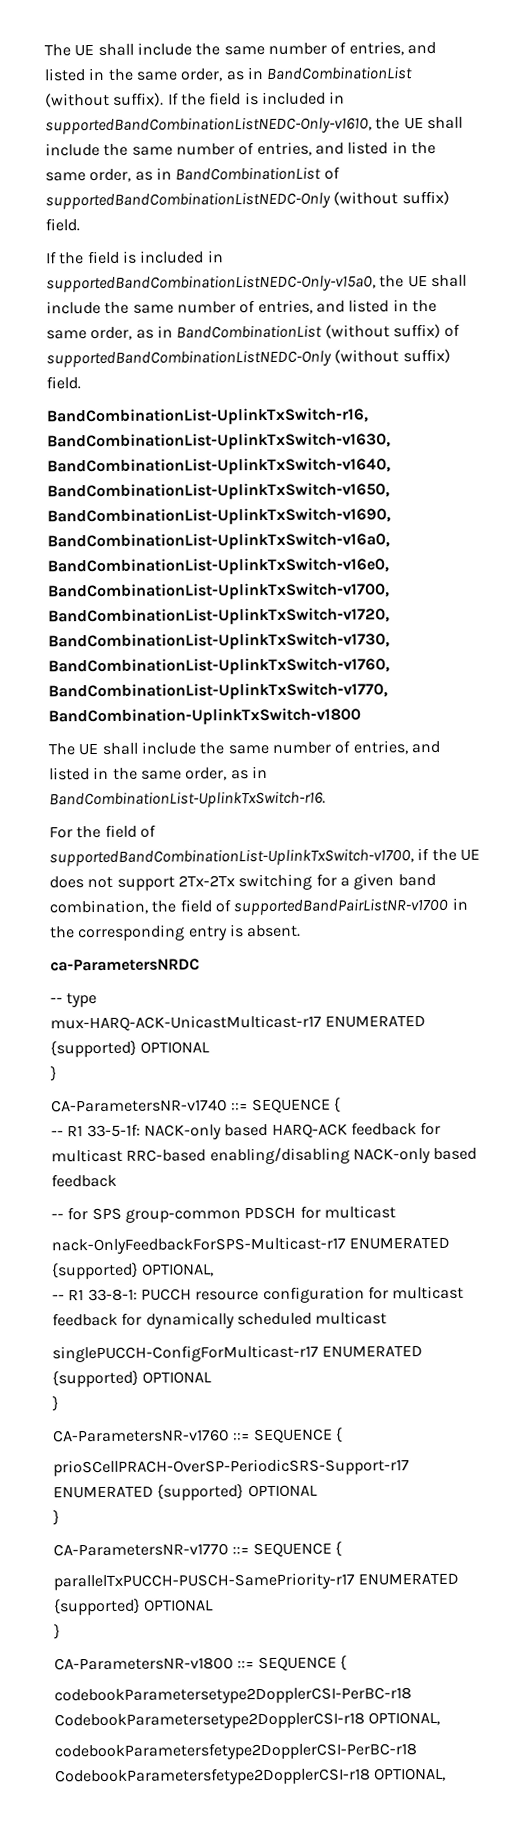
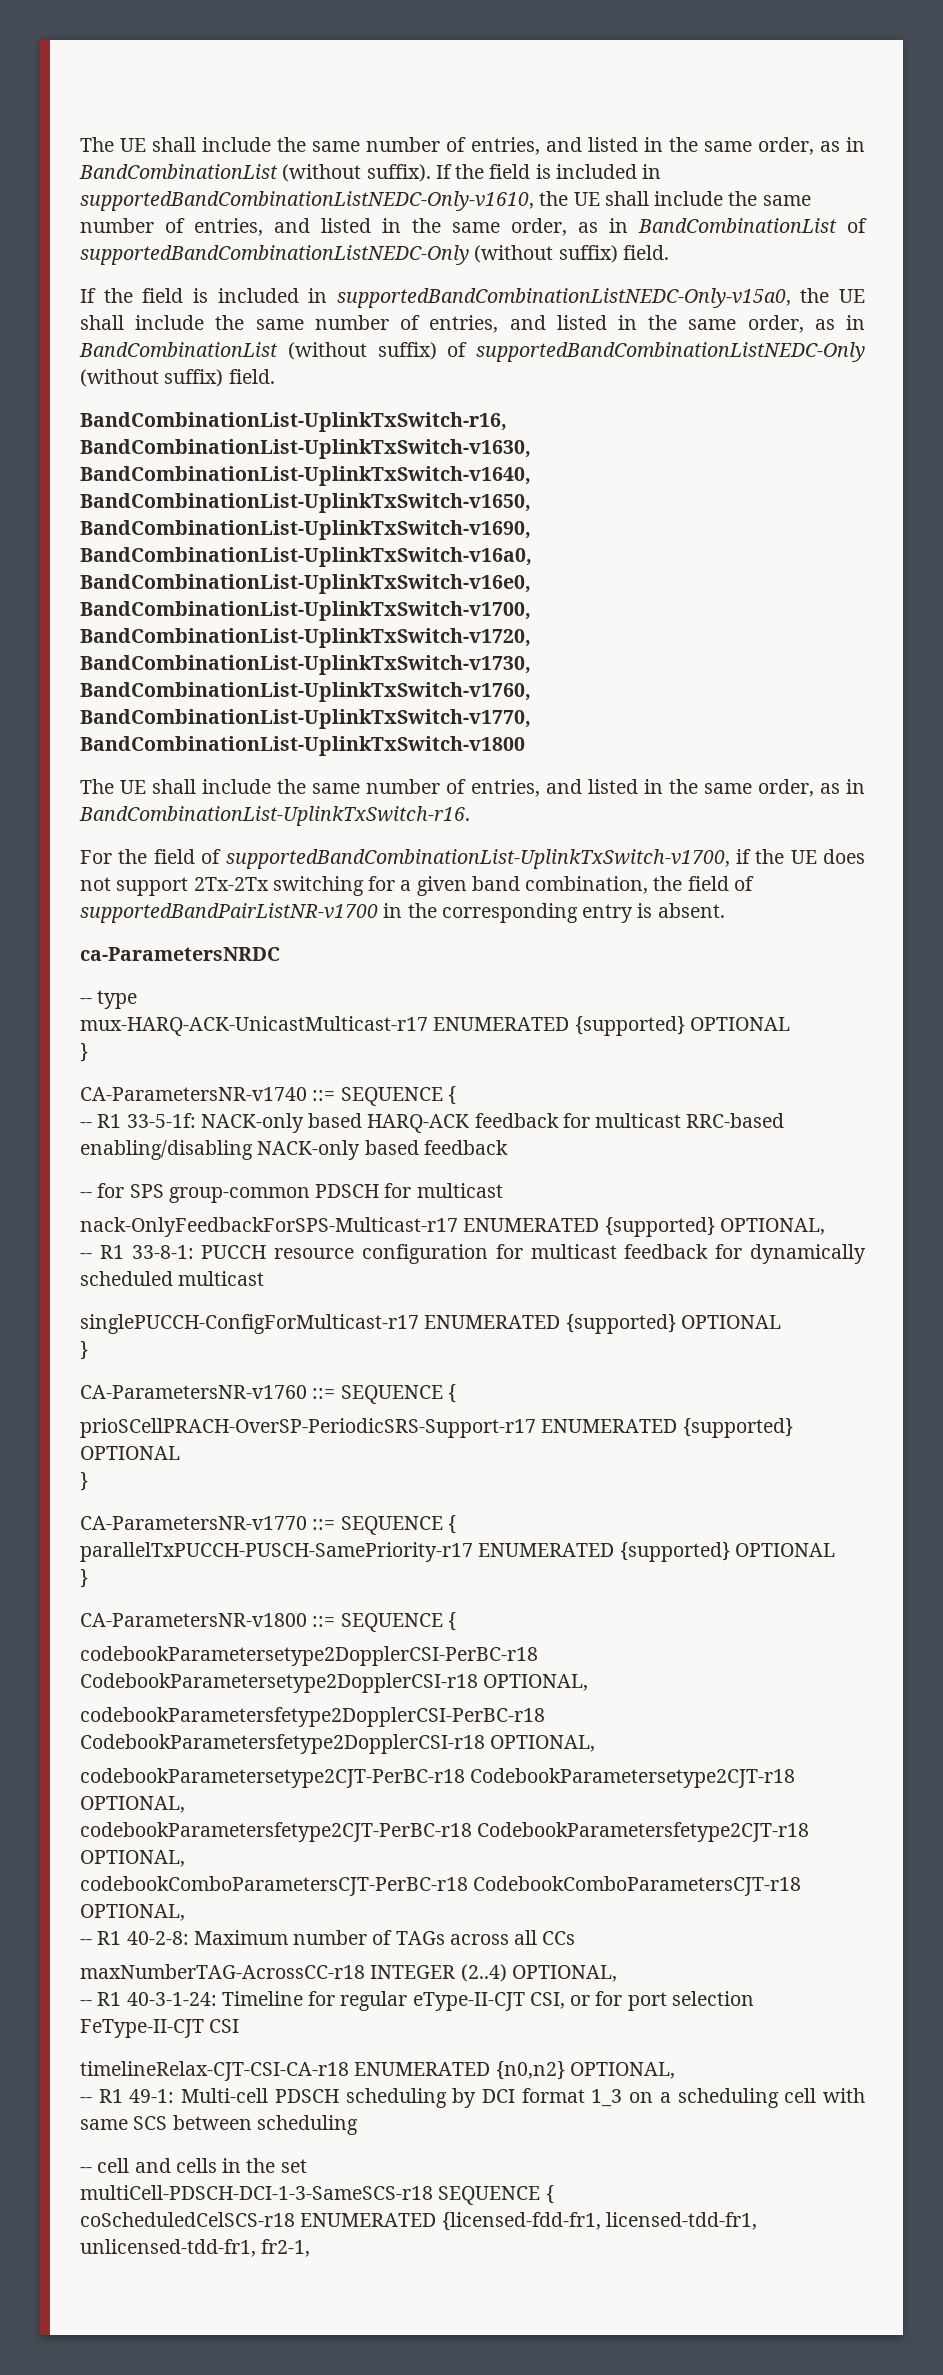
[48,707,361,726] BandCombination-UplinkTxSwitch-v1800 -> [80,736,525,756] BandCombinationList-UplinkTxSwitch-v1800
(447, 1774) none -> [80,1768,796,1788] [80,1796,185,1813] [80,1822,810,1842] [80,1850,185,1867] [80,1876,802,1896] [80,1904,185,1921] [80,1930,576,1945] [80,1964,617,1982] [80,1991,754,2011] [80,2019,240,2038] [80,2061,675,2081] [80,2088,865,2108] [80,2115,358,2135] [80,2158,307,2173] [80,2185,554,2205] [80,2212,757,2231] [80,2239,311,2257] // codebookParametersetype2CJT-PerBC-r18 CodebookParametersetype2CJT-r18 OPTIONAL, // codebookParametersfetype2CJT-PerBC-r18 CodebookParametersfetype2CJT-r18 OPTIONAL, // codebookComboParametersCJT-PerBC-r18 CodebookComboParametersCJT-r18 OPTIONAL, // -- R1 40-2-8: Maximum number of TAGs across all CCs // maxNumberTAG-AcrossCC-r18 INTEGER (2..4) OPTIONAL, // -- R1 40-3-1-24: Timeline for regular eType-II-CJT CSI, or for port selection FeType-II-CJT CSI // timelineRelax-CJT-CSI-CA-r18 ENUMERATED {n0,n2} OPTIONAL, // -- R1 49-1: Multi-cell PDSCH scheduling by DCI format 1_3 on a scheduling cell with same SCS between scheduling // -- cell and cells in the set // multiCell-PDSCH-DCI-1-3-SameSCS-r18 SEQUENCE { // coScheduledCelSCS-r18 ENUMERATED {licensed-fdd-fr1, licensed-tdd-fr1, unlicensed-tdd-fr1, fr2-1,

